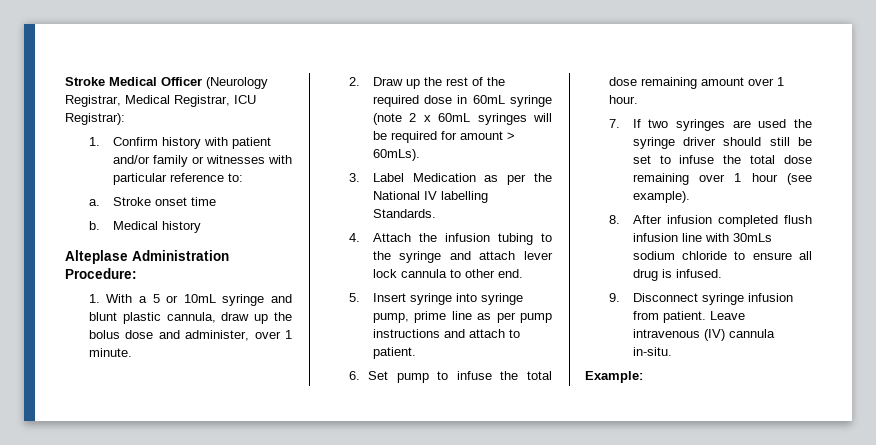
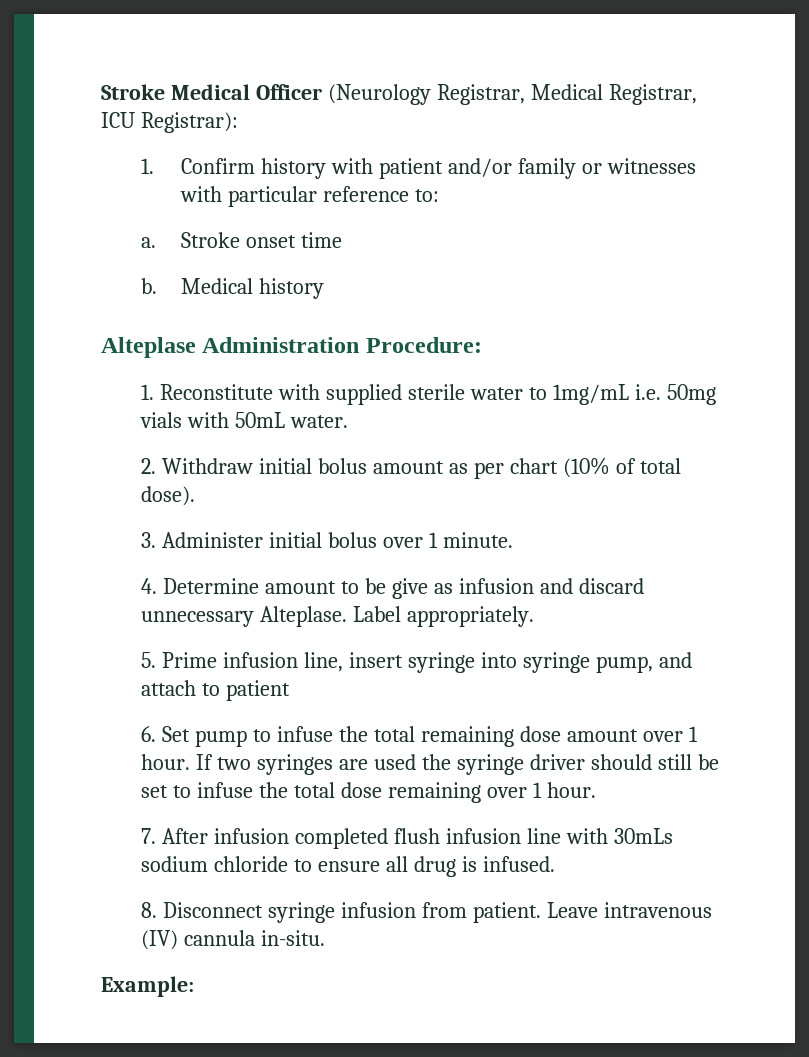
[106,294,292,306] [88,312,292,324] [88,330,292,341] [88,348,132,357] [348,77,505,89] [372,95,552,107] [372,113,552,125] [372,131,515,143] [372,149,420,161] [348,173,552,185] [372,191,488,203] [372,209,436,218] [348,233,552,245] [372,251,553,263] [372,269,523,278] [348,293,523,305] [372,311,552,323] [372,329,440,338] With a 5 or 10mL syringe and blunt plastic cannula, draw up the bolus dose and administer, over 1 minute. // 2. Draw up the rest of the required dose in 60mL syringe (note 2 x 60mL syringes will be required for amount > 60mLs). // 3. Label Medication as per the National IV labelling Standards. // 4. Attach the infusion tubing to the syringe and attach lever lock cannula to other end. // 5. Insert syringe into syringe pump, prime line as per pump instructions -> [160,384,716,405] [140,412,349,428] [141,457,681,479] [141,486,196,506] [141,532,513,548] [141,578,644,599] [141,606,535,627] [141,652,653,673] Reconstitute with supplied sterile water to 1mg/mL i.e. 50mg vials with 50mL water. // 2. Withdraw initial bolus amount as per chart (10% of total dose). // 3. Administer initial bolus over 1 minute. // 4. Determine amount to be give as infusion and discard unnecessary Alteplase. Label appropriately. // 5. Prime infusion line, insert syringe into syringe pump,
[372,347,416,359] patient. -> [226,680,291,701] patient
[608,77,697,89] dose remaining -> [420,726,561,747] remaining dose
[608,119,620,128] // 7. -> (191, 762) none
[751,173,812,185] [632,191,690,203] [608,215,620,224] hour (see example). // 8. -> [546,782,596,798] [141,828,157,844] hour. // 7.
[608,293,620,302] 9. -> [141,902,158,918] 8.

